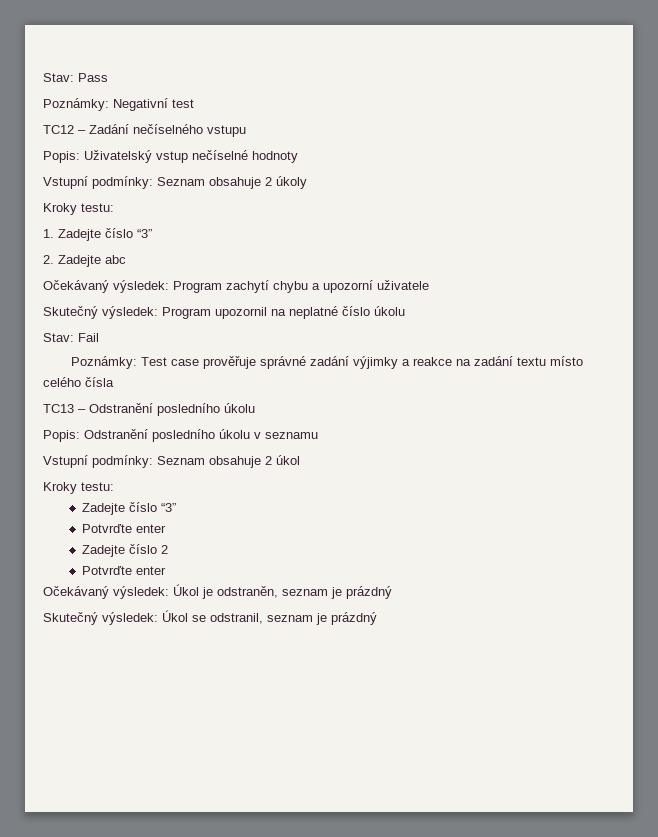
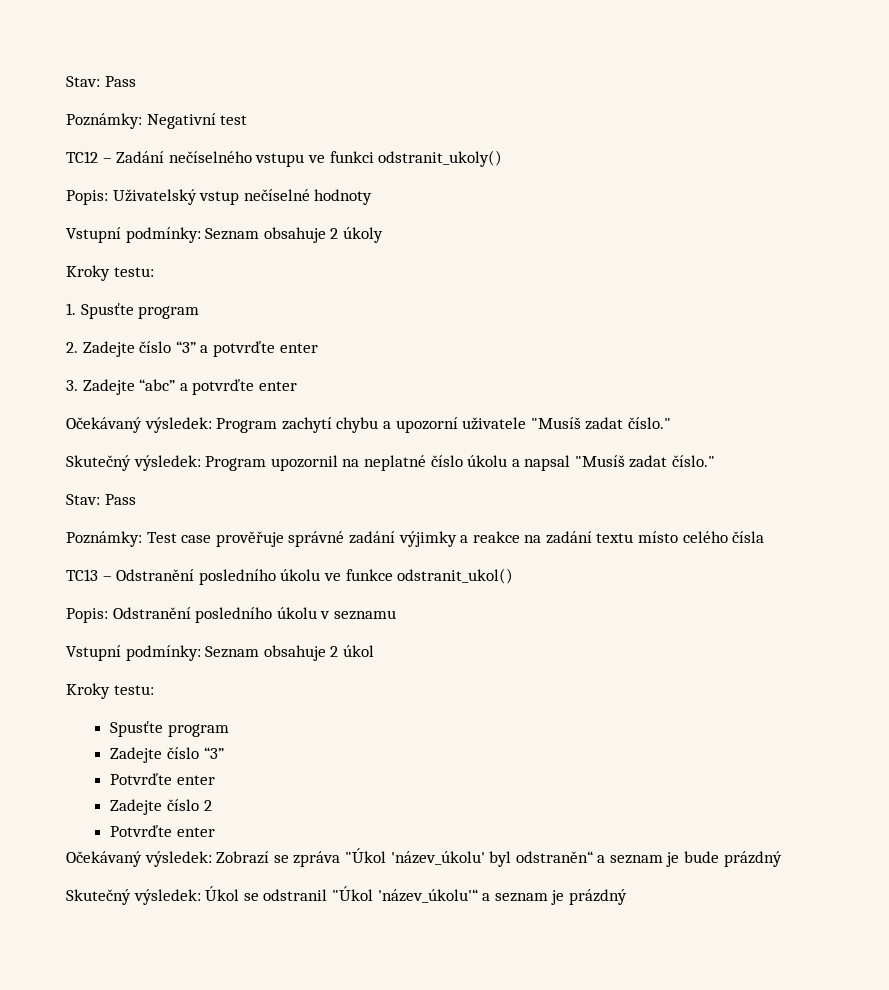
(246, 131) none -> [307,150,503,167] ve funkci odstranit_ukoly()
[58,228,152,241] [43,255,126,267] Zadejte číslo “3” // 2. Zadejte abc -> [80,303,200,319] [66,341,318,357] [66,379,297,395] Spusťte program // 2. Zadejte číslo “3” a potvrďte enter // 3. Zadejte “abc” a potvrďte enter
(429, 285) none -> [530,417,671,430] "Musíš zadat číslo."
[43,333,99,342] // Stav: Fail -> [511,455,716,471] [66,494,136,505] a napsal "Musíš zadat číslo." // Stav: Pass
(255, 408) none -> [323,568,514,584] ve funkce odstranit_ukol()
(114, 486) none -> [110,721,229,737] // Spusťte program
[173,584,342,599] Úkol je odstraněn, seznam je -> [216,848,720,867] Zobrazí se zpráva "Úkol 'název_úkolu' byl odstraněn“ a seznam je bude
[210,613,263,624] odstranil, -> [263,886,491,903] odstranil "Úkol 'název_úkolu'“ a

